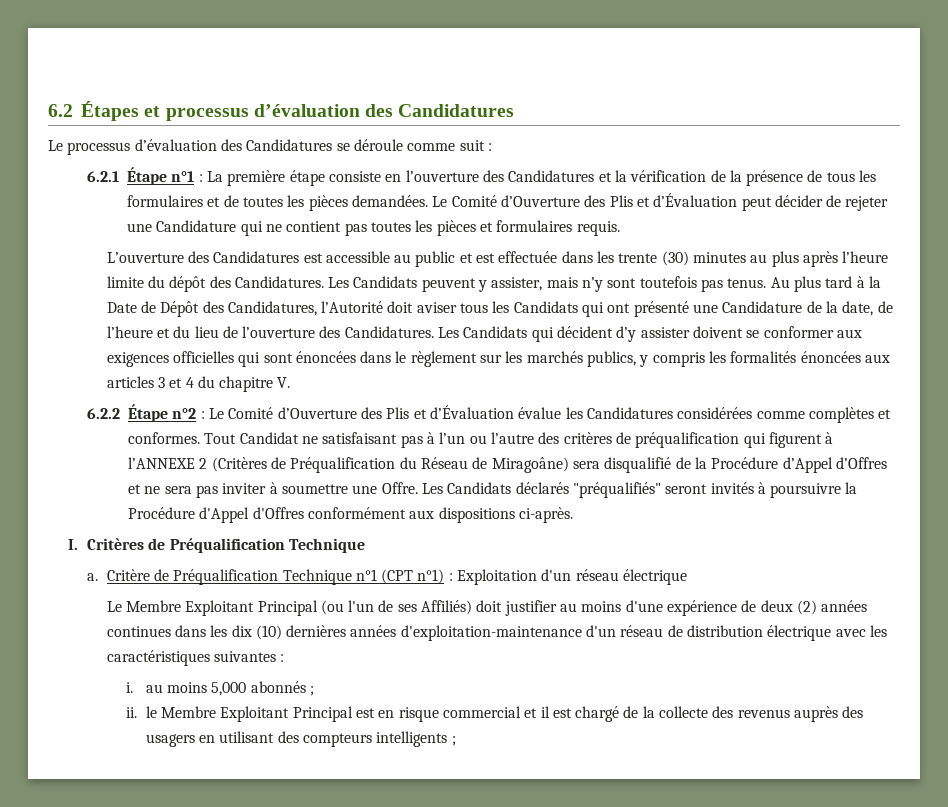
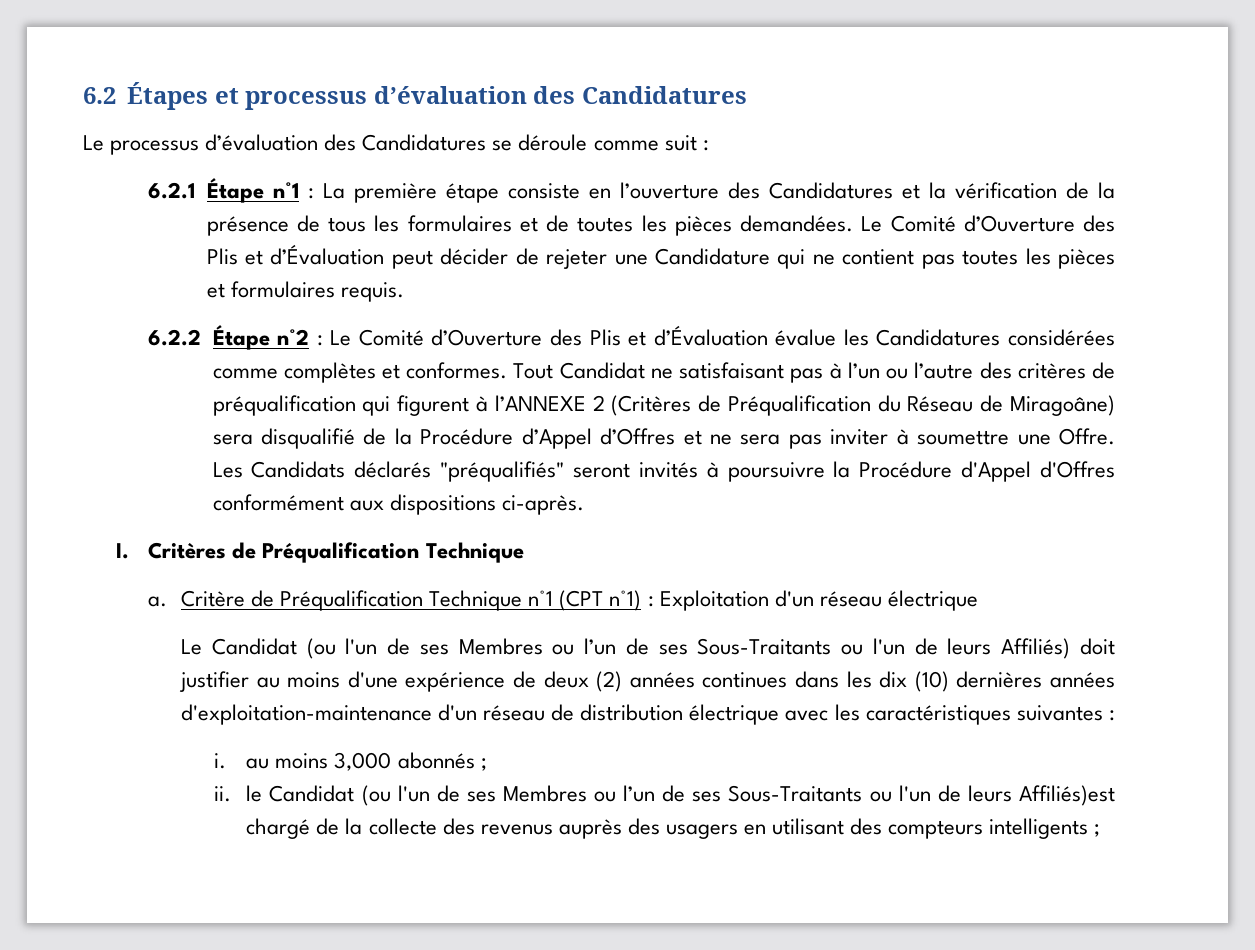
[106,251,889,267] [106,276,881,292] [106,301,893,317] [106,326,863,342] [106,351,891,367] [106,376,291,392] // L’ouverture des Candidatures est accessible au public et est effectuée dans les trente (30) minutes au plus après l’heure limite du dépôt des Candidatures. Les Candidats peuvent y assister, mais n’y sont toutefois pas tenus. Au plus tard à la Date de Dépôt des Candidatures, l’Autorité doit aviser tous les Candidats qui ont présenté une Candidature de la date, de l’heure et du lieu de l’ouverture des Candidatures. Les Candidats qui décident d’y assister doivent se conformer aux exigences officielles qui sont énoncées dans le règlement sur les marchés publics, y compris les formalités énoncées aux articles 3 et 4 du chapitre V. -> (404, 292) none
[125,600,417,616] Membre Exploitant Principal (ou l'un de ses -> [211,638,992,659] Candidat (ou l'un de ses Membres ou l’un de ses Sous-Traitants ou l'un de leurs
[211,682,247,696] 5,000 -> [334,752,392,771] 3,000
[160,706,572,722] Membre Exploitant Principal est en risque commercial et il est -> [269,785,1115,806] Candidat (ou l'un de ses Membres ou l’un de ses Sous-Traitants ou l'un de leurs Affiliés)est

